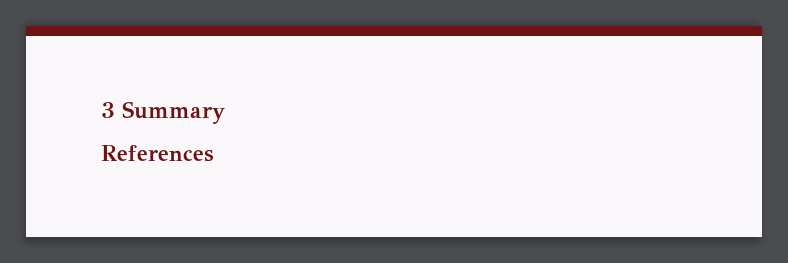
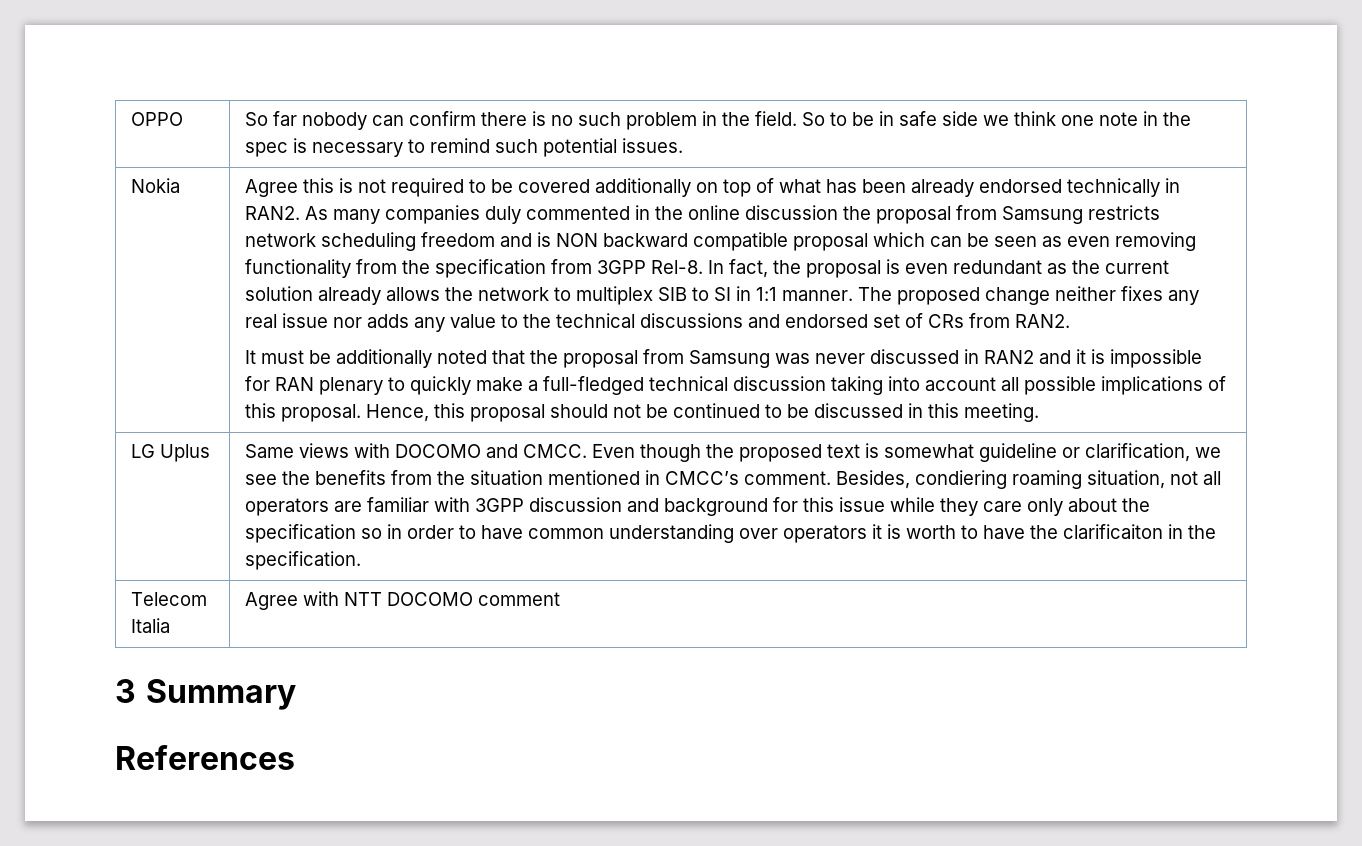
(101, 110) none -> [131,112,184,126] [245,111,1192,130] [245,138,684,157] [131,178,181,193] [245,178,1181,197] [245,205,1161,224] [245,232,1197,251] [245,259,1170,278] [245,286,1200,305] [245,313,1071,332] [245,349,1203,368] [245,376,1227,395] [245,403,1040,422] [131,444,211,462] [245,443,1222,462] [245,470,1222,489] [245,497,1151,516] [245,524,1217,543] [245,551,362,570] [131,592,208,606] [131,618,171,633] [245,591,561,610] OPPO | So far nobody can confirm there is no such problem in the field. So to be in safe side we think one note in the spec is necessary to remind such potential issues. // Nokia | Agree this is not required to be covered additionally on top of what has been already endorsed technically in RAN2. As many companies duly commented in the online discussion the proposal from Samsung restricts network scheduling freedom and is NON backward compatible proposal which can be seen as even removing functionality from the specification from 3GPP Rel-8. In fact, the proposal is even redundant as the current solution already allows the network to multiplex SIB to SI in 1:1 manner. The proposed change neither fixes any real issue nor adds any value to the technical discussions and endorsed set of CRs from RAN2. // It must be additionally noted that the proposal from Samsung was never discussed in RAN2 and it is impossible for RAN plenary to quickly make a full-fledged technical discussion taking into account all possible implications of this proposal. Hence, this proposal should not be continued to be discussed in this meeting. // LG Uplus | Same views with DOCOMO and CMCC. Even though the proposed text is somewhat guideline or clarification, we see the benefits from the situation mentioned in CMCC’s comment. Besides, condiering roaming situation, not all operators are familiar with 3GPP discussion and background for this issue while they care only about the specification so in order to have common understanding over operators it is worth to have the clarificaiton in the specification. // Telecom Italia | Agree with NTT DOCOMO comment //

